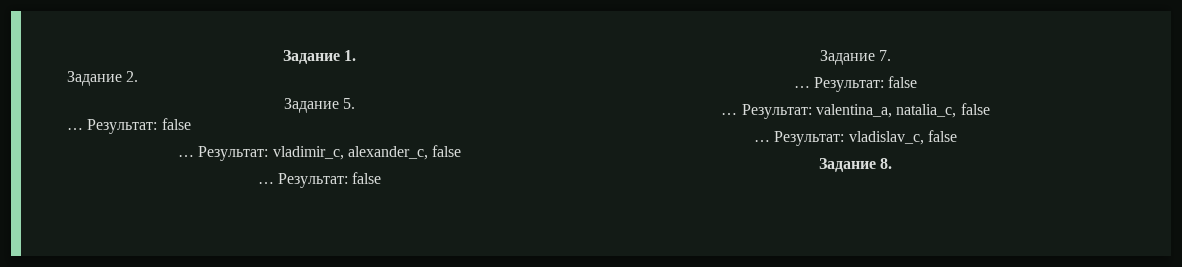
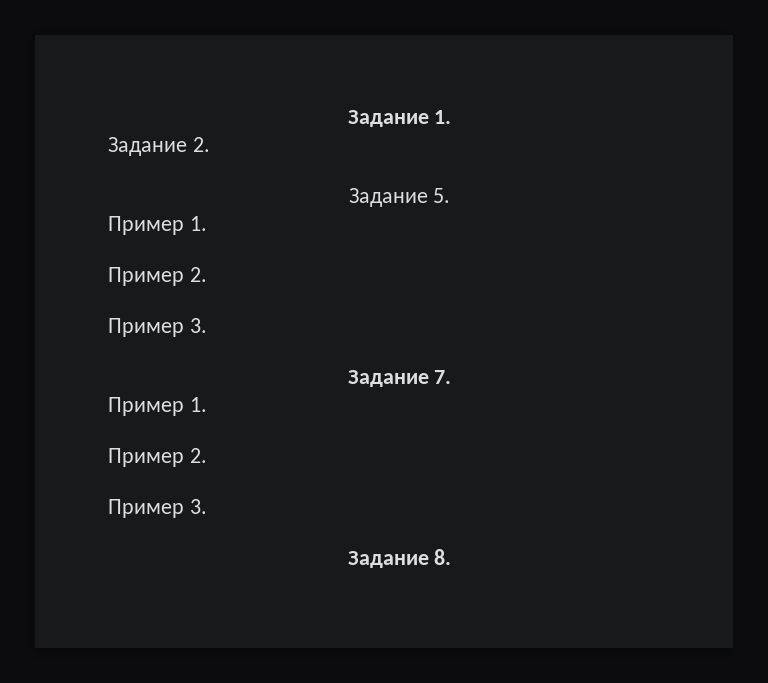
[67,118,191,134] [177,145,462,161] [257,172,382,188] [819,50,892,65] [793,76,918,92] [721,103,990,119] [754,130,957,146] … Результат: false // … Результат: vladimir_c, alexander_c, false // … Результат: false // Задание 7. // … Результат: false // … Результат: valentina_a, natalia_c, false // … Результат: vladislav_c, false -> [108,216,207,235] [108,267,207,286] [108,318,207,337] [347,370,452,387] [108,397,207,416] [108,448,207,467] [108,499,207,518] Пример 1. // Пример 2. // Пример 3. // Задание 7. // Пример 1. // Пример 2. // Пример 3.

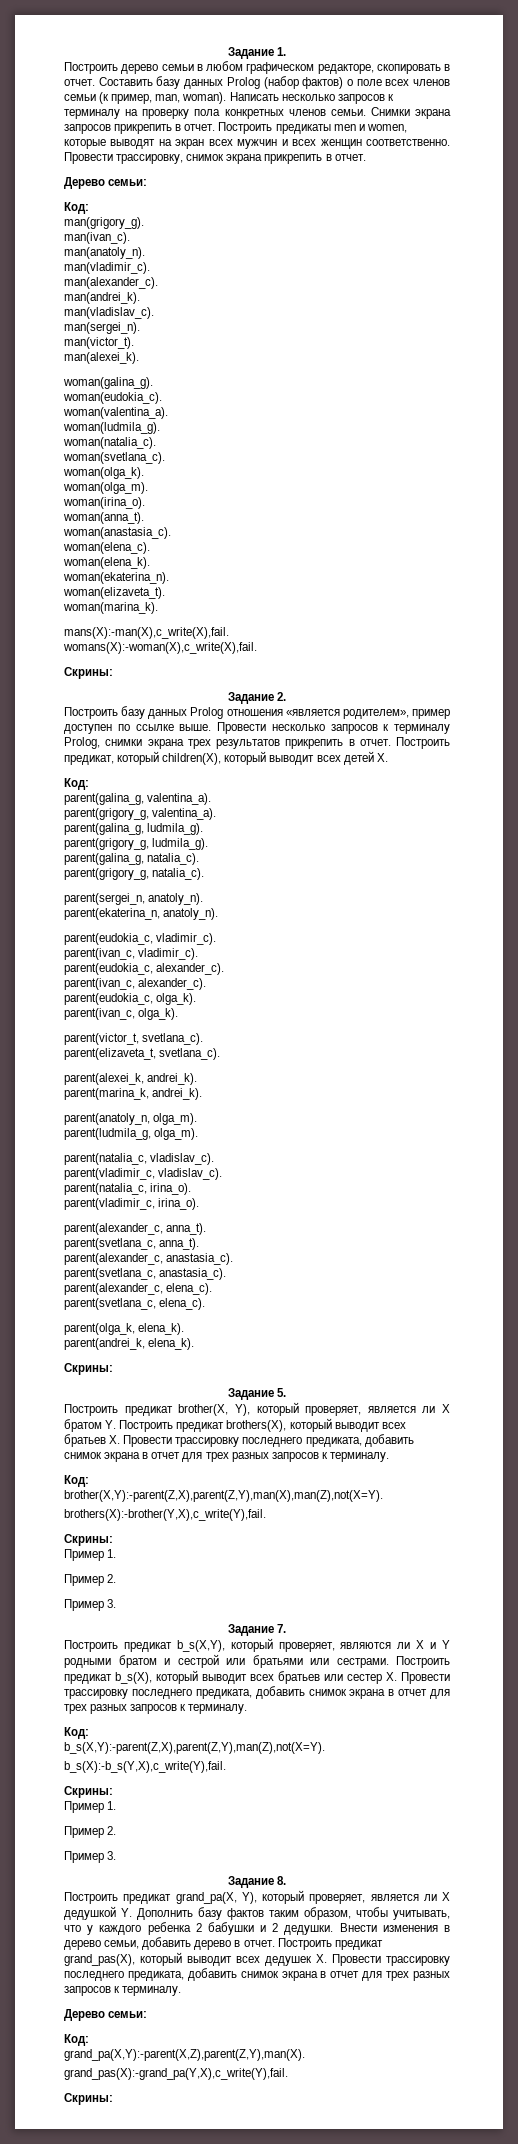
[108,137,210,156] [348,188,451,207] Задание 2. // Задание 5. -> [64,61,450,74] [64,76,450,89] [64,92,394,104] [64,107,451,119] [64,122,407,134] [64,139,450,149] [64,152,366,164] [64,177,148,189] [64,202,89,214] [64,217,144,229] [64,232,130,244] [64,247,145,259] [64,262,150,274] [64,277,158,289] [64,292,140,304] [64,307,154,319] [64,322,140,334] [64,337,134,349] [64,352,139,364] [63,377,153,389] [63,392,162,404] [63,407,168,419] [63,422,160,434] [63,437,156,449] [63,452,165,464] [63,467,144,479] [63,482,148,494] [63,497,145,509] [63,512,144,524] [63,527,171,539] [63,542,150,554] [63,557,150,569] [63,572,169,584] [63,587,165,599] [63,602,158,614] [64,627,229,639] [63,642,257,654] [64,667,113,679] [227,692,287,704] [64,706,450,719] [64,722,450,734] [64,737,450,749] [64,751,388,765] [64,778,89,790] [64,793,212,805] [64,808,217,820] [64,823,204,835] [64,838,209,850] [64,853,200,865] [64,868,205,880] [64,893,204,905] [64,908,219,920] [64,933,217,945] [64,948,199,960] [64,963,225,975] [64,978,207,990] [64,993,197,1005] [64,1008,179,1020] [64,1033,204,1045] [64,1048,221,1060] [64,1073,198,1085] [64,1088,203,1100] [64,1113,198,1125] [64,1128,199,1140] [64,1153,215,1165] [64,1168,223,1180] [64,1183,192,1195] [64,1198,200,1210] [64,1223,207,1235] [64,1238,200,1250] [64,1253,234,1265] [64,1268,227,1280] [64,1283,213,1295] [64,1298,206,1310] [64,1323,185,1335] [64,1338,195,1350] [64,1363,113,1375] [227,1388,287,1400] [64,1402,450,1416] [64,1418,406,1432] [64,1434,414,1447] [64,1452,389,1462] [64,1475,89,1487] [64,1490,383,1502] [64,1509,266,1521] [64,1534,113,1546] Построить дерево семьи в любом графическом редакторе, скопировать в отчет. Составить базу данных Prolog (набор фактов) о поле всех членов семьи (к пример, man, woman). Написать несколько запросов к терминалу на проверку пола конкретных членов семьи. Снимки экрана запросов прикрепить в отчет. Построить предикаты men и women, которые выводят на экран всех мужчин и всех женщин соответственно. Провести трассировку, снимок экрана прикрепить в отчет. // Дерево семьи: // Код: // man(grigory_g). // man(ivan_c). // man(anatoly_n). // man(vladimir_c). // man(alexander_c). // man(andrei_k). // man(vladislav_c). // man(sergei_n). // man(victor_t). // man(alexei_k). // woman(galina_g). // woman(eudokia_c). // woman(valentina_a). // woman(ludmila_g). // woman(natalia_c). // woman(svetlana_c). // woman(olga_k). // woman(olga_m). // woman(irina_o). // woman(anna_t). // woman(anastasia_c). // woman(elena_c). // woman(elena_k). // woman(ekaterina_n). // woman(elizaveta_t). // woman(marina_k). // mans(X):-man(X),c_write(X),fail. // womans(X):-woman(X),c_write(X),fail. // Скрины: // Задание 2. // Построить базу данных Prolog отношения «является родителем», пример доступен по ссылке выше. Провести несколько запросов к терминалу Prolog, снимки экрана трех результатов прикрепить в отчет. Построить предикат, который children(X), который выводит всех детей X. // Код: // parent(galina_g, valentina_a). // parent(grigory_g, valentina_a). // parent(galina_g, ludmila_g). // parent(grigory_g, ludmila_g). // parent(galina_g, natalia_c). // parent(grigory_g, natalia_c). // parent(sergei_n, anatoly_n). // parent(ekaterina_n, anatoly_n). // parent(eudokia_c, vladimir_c). // parent(ivan_c, vladimir_c). // parent(eudokia_c, alexander_c). // parent(ivan_c, alexander_c). // parent(eudokia_c, olga_k). // parent(ivan_c, olga_k). // parent(victor_t, svetlana_c). // parent(elizaveta_t, svetlana_c). // parent(alexei_k, andrei_k). // parent(marina_k, andrei_k). // parent(anatoly_n, olga_m). // parent(ludmila_g, olga_m). // parent(natalia_c, vladislav_c). // parent(vladimir_c, vladislav_c). // parent(natalia_c, irina_o). // parent(vladimir_c, irina_o). // parent(alexander_c, anna_t). // parent(svetlana_c, anna_t). // parent(alexander_c, anastasia_c). // parent(svetlana_c, anastasia_c). // parent(alexander_c, elena_c). // parent(svetlana_c, elena_c). // parent(olga_k, elena_k). // parent(andrei_k, elena_k). // Скрины: // Задание 5. // Построить предикат brother(X, Y), который проверяет, является ли X братом Y. Построить предикат brothers(X), который выводит всех братьев X. Провести трассировку последнего предиката, добавить снимок экрана в отчет для трех разных запросов к терминалу. // Код: // brother(X,Y):-parent(Z,X),parent(Z,Y),man(X),man(Z),not(X=Y). // brothers(X):-brother(Y,X),c_write(Y),fail. // Скрины:
(452, 377) none -> [64,1638,450,1652] [64,1654,450,1668] [64,1670,450,1684] [64,1686,450,1699] [64,1704,248,1714] [64,1727,89,1739] [64,1742,325,1754] [64,1761,226,1773] [64,1786,113,1798] // Построить предикат b_s(X,Y), который проверяет, являются ли X и Y родными братом и сестрой или братьями или сестрами. Построить предикат b_s(X), который выводит всех братьев или сестер X. Провести трассировку последнего предиката, добавить снимок экрана в отчет для трех разных запросов к терминалу. // Код: // b_s(X,Y):-parent(Z,X),parent(Z,Y),man(Z),not(X=Y). // b_s(X):-b_s(Y,X),c_write(Y),fail. // Скрины:
(452, 557) none -> [64,1890,450,1904] [64,1906,450,1920] [64,1922,451,1935] [64,1937,383,1950] [64,1952,450,1966] [64,1968,450,1981] [64,1986,182,1996] [64,2009,148,2021] [64,2034,89,2046] [64,2049,305,2061] [64,2068,288,2080] [64,2093,113,2105] // Построить предикат grand_pa(X, Y), который проверяет, является ли X дедушкой Y. Дополнить базу фактов таким образом, чтобы учитывать, что у каждого ребенка 2 бабушки и 2 дедушки. Внести изменения в дерево семьи, добавить дерево в отчет. Построить предикат grand_pas(X), который выводит всех дедушек X. Провести трассировку последнего предиката, добавить снимок экрана в отчет для трех разных запросов к терминалу. // Дерево семьи: // Код: // grand_pa(X,Y):-parent(X,Z),parent(Z,Y),man(X). // grand_pas(X):-grand_pa(Y,X),c_write(Y),fail. // Скрины:

